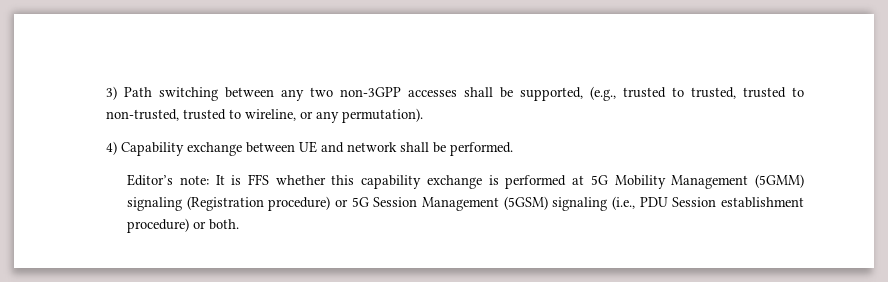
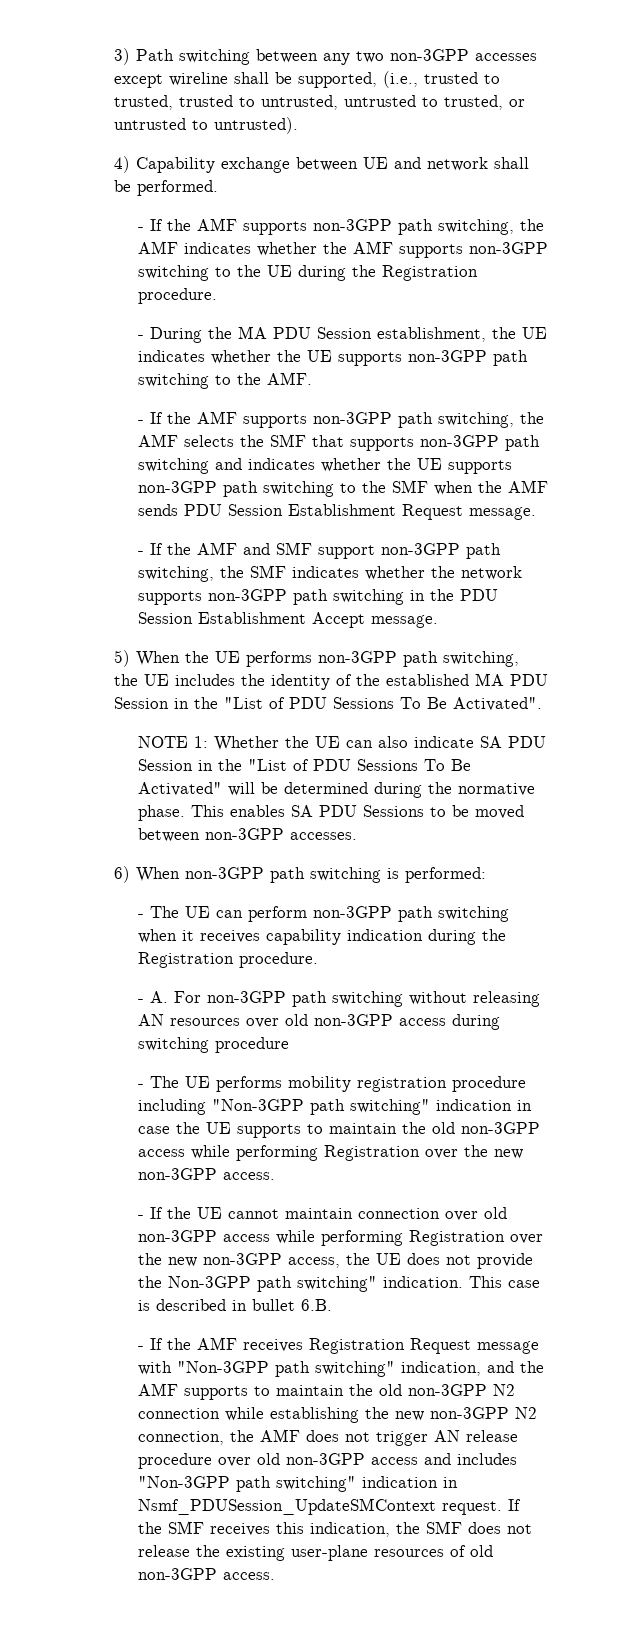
(457, 93) none -> [114,72,229,88] except wireline
[589,86,616,101] (e.g., -> [383,71,419,88] (i.e.,
[105,108,423,123] non-trusted, trusted to wireline, or any permutation). -> [261,95,526,110] [114,117,299,134] untrusted, untrusted to trusted, or untrusted to untrusted).
[127,174,805,189] [127,196,804,211] [127,218,240,233] Editor’s note: It is FFS whether this capability exchange is performed at 5G Mobility Management (5GMM) signaling (Registration procedure) or 5G Session Management (5GSM) signaling (i.e., PDU Session establishment procedure) or both. -> [138,218,545,235] [138,241,549,258] [138,265,479,281] [138,288,218,304] [138,326,548,343] [138,350,529,366] [138,372,313,389] [138,411,545,428] [138,434,541,451] [138,458,513,474] [138,480,549,497] [138,504,537,520] [138,542,502,559] [138,565,523,582] [138,589,499,605] [138,612,439,628] [114,650,520,667] [114,673,549,690] [114,697,543,711] [138,736,547,751] [138,759,472,771] [138,782,536,798] [138,805,525,821] [138,828,358,842] [114,866,487,883] [138,906,510,922] [138,929,507,945] [138,952,319,968] [138,991,541,1007] [138,1014,501,1030] [138,1037,290,1053] [138,1076,527,1092] [138,1099,533,1115] [138,1122,541,1138] [138,1145,524,1161] [138,1168,276,1180] [138,1207,508,1221] [138,1230,544,1246] [138,1253,534,1269] [138,1276,541,1292] [138,1299,333,1311] [138,1337,540,1354] [138,1361,545,1377] [138,1383,516,1400] [138,1407,538,1423] [138,1429,519,1446] [138,1453,518,1469] [138,1476,459,1492] [138,1498,522,1515] [138,1521,533,1537] [138,1545,494,1561] [138,1568,276,1580] - If the AMF supports non-3GPP path switching, the AMF indicates whether the AMF supports non-3GPP switching to the UE during the Registration procedure. // - During the MA PDU Session establishment, the UE indicates whether the UE supports non-3GPP path switching to the AMF. // - If the AMF supports non-3GPP path switching, the AMF selects the SMF that supports non-3GPP path switching and indicates whether the UE supports non-3GPP path switching to the SMF when the AMF sends PDU Session Establishment Request message. // - If the AMF and SMF support non-3GPP path switching, the SMF indicates whether the network supports non-3GPP path switching in the PDU Session Establishment Accept message. // 5) When the UE performs non-3GPP path switching, the UE includes the identity of the established MA PDU Session in the "List of PDU Sessions To Be Activated". // NOTE 1: Whether the UE can also indicate SA PDU Session in the "List of PDU Sessions To Be Activated" will be determined during the normative phase. This enables SA PDU Sessions to be moved between non-3GPP accesses. // 6) When non-3GPP path switching is performed: // - The UE can perform non-3GPP path switching when it receives capability indication during the Registration procedure. // - A. For non-3GPP path switching without releasing AN resources over old non-3GPP access during switching procedure // - The UE performs mobility registration procedure including "Non-3GPP path switching" indication in case the UE supports to maintain the old non-3GPP access while performing Registration over the new non-3GPP access. // - If the UE cannot maintain connection over old non-3GPP access while performing Registration over the new non-3GPP access, the UE does not provide the Non-3GPP path switching" indication. This case is described in bullet 6.B. // - If the AMF receives Registration Request message with "Non-3GPP path switching" indication, and the AMF supports to maintain the old non-3GPP N2 connection while establishing the new non-3GPP N2 connection, the AMF does not trigger AN release procedure over old non-3GPP access and includes "Non-3GPP path switching" indication in Nsmf_PDUSession_UpdateSMContext request. If the SMF receives this indication, the SMF does not release the existing user-plane resources of old non-3GPP access.

